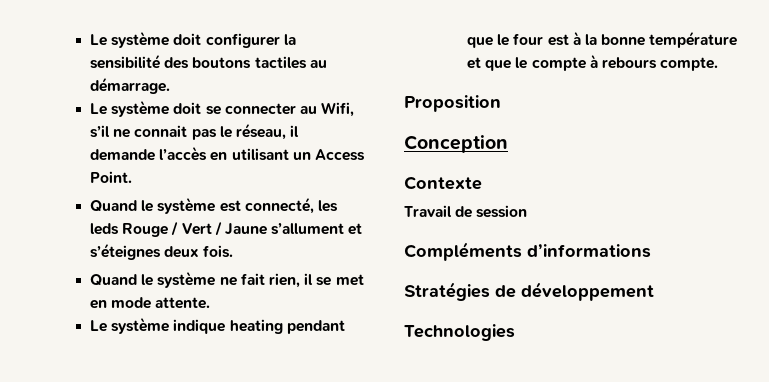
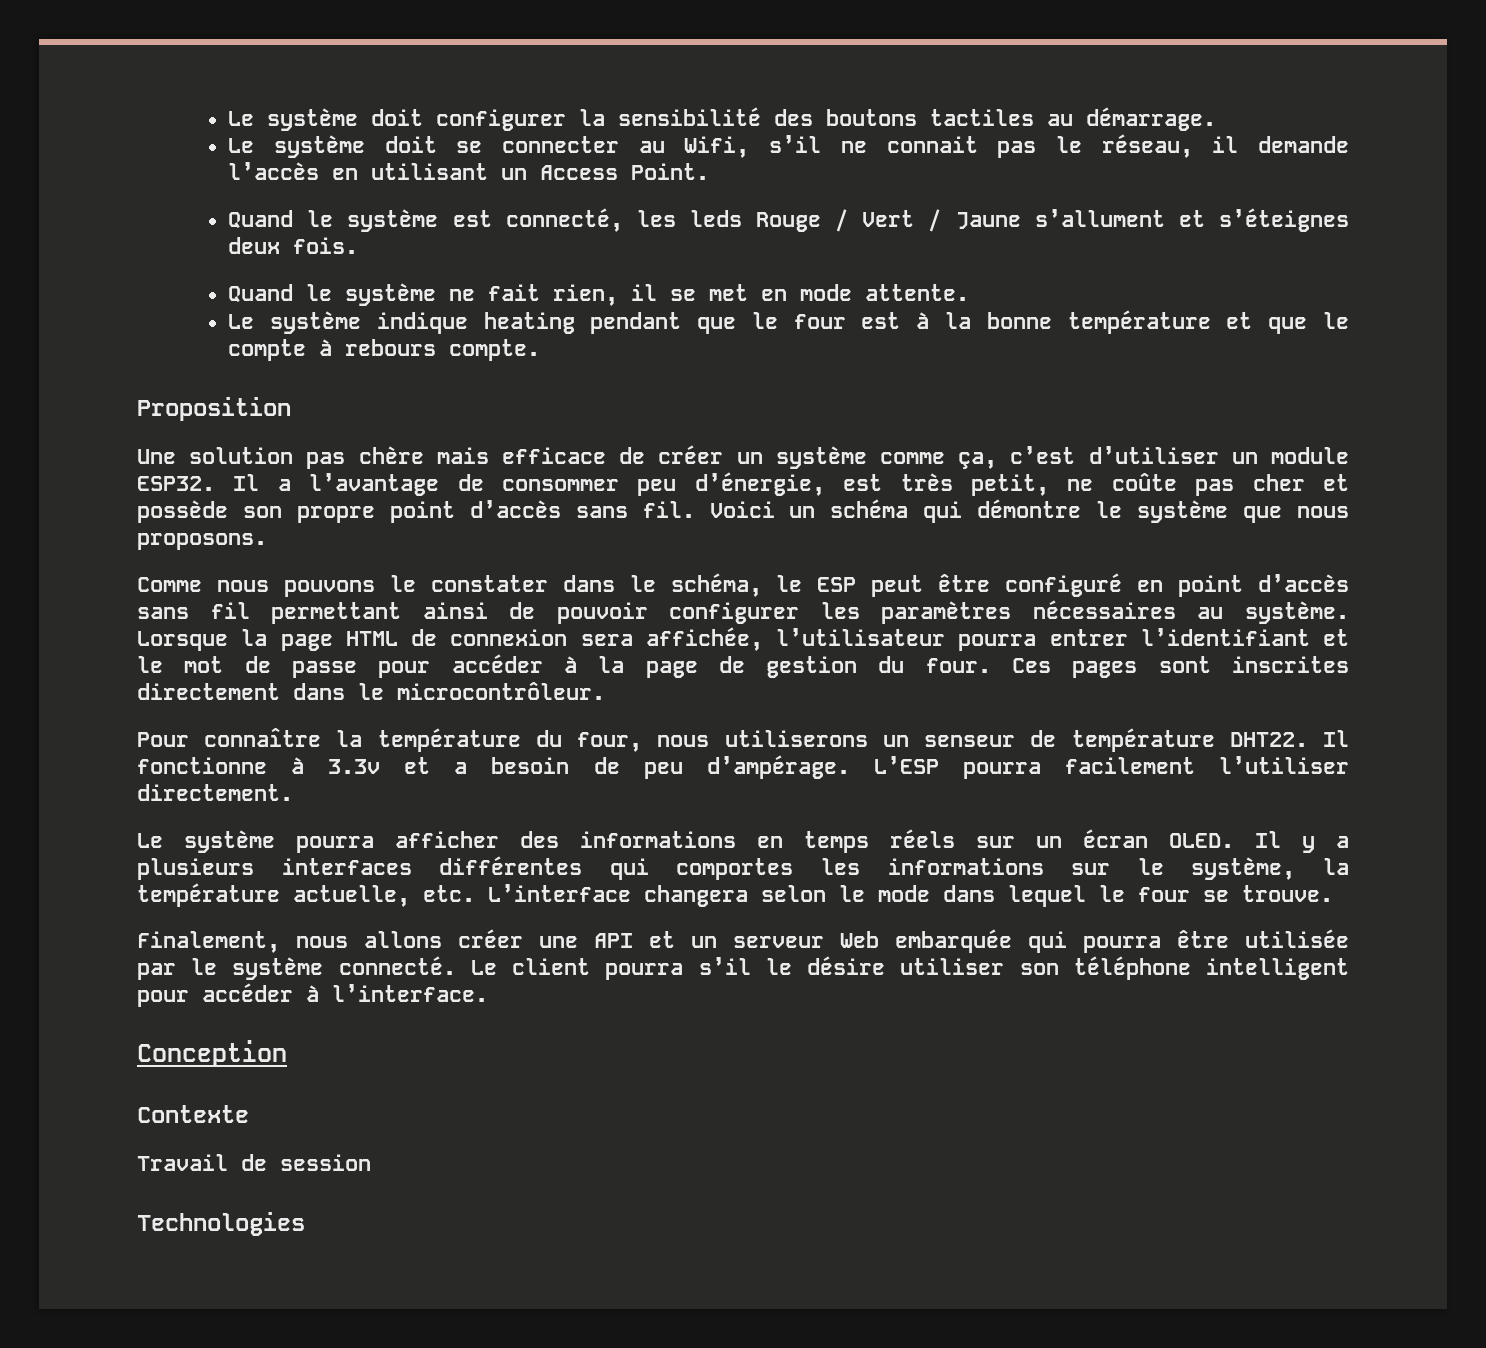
(501, 103) none -> [137,445,1350,469] [137,472,1349,496] [137,499,1349,523] [137,533,267,550] [137,573,1349,597] [137,600,1349,624] [137,627,1349,651] [137,654,1349,678] [137,682,605,700] [137,728,1350,752] [137,755,1349,779] [137,784,293,801] [137,829,1349,853] [137,856,1349,880] [137,883,1333,907] [137,929,1349,953] [137,956,1350,980] [137,983,488,1007] // Une solution pas chère mais efficace de créer un système comme ça, c’est d’utiliser un module ESP32. Il a l’avantage de consommer peu d’énergie, est très petit, ne coûte pas cher et possède son propre point d’accès sans fil. Voici un schéma qui démontre le système que nous proposons. // Comme nous pouvons le constater dans le schéma, le ESP peut être configuré en point d’accès sans fil permettant ainsi de pouvoir configurer les paramètres nécessaires au système. Lorsque la page HTML de connexion sera affichée, l’utilisateur pourra entrer l’identifiant et le mot de passe pour accéder à la page de gestion du four. Ces pages sont inscrites directement dans le microcontrôleur. // Pour connaître la température du four, nous utiliserons un senseur de température DHT22. Il fonctionne à 3.3v et a besoin de peu d’ampérage. L’ESP pourra facilement l’utiliser directement. // Le système pourra afficher des informations en temps réels sur un écran OLED. Il y a plusieurs interfaces différentes qui comportes les informations sur le système, la température actuelle, etc. L’interface changera selon le mode dans lequel le four se trouve. // Finalement, nous allons créer une API et un serveur Web embarquée qui pourra être utilisée par le système connecté. Le client pourra s’il le désire utiliser son téléphone intelligent pour accéder à l’interface.
[404,242,651,261] [404,282,654,301] // Compléments d’informations // Stratégies de développement -> (371, 1162) none

